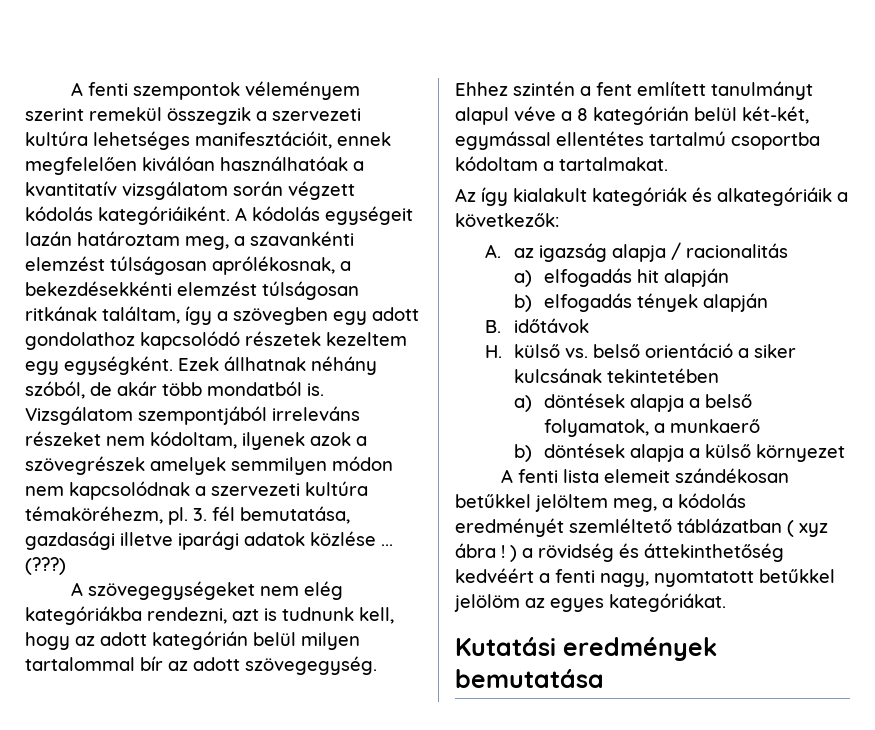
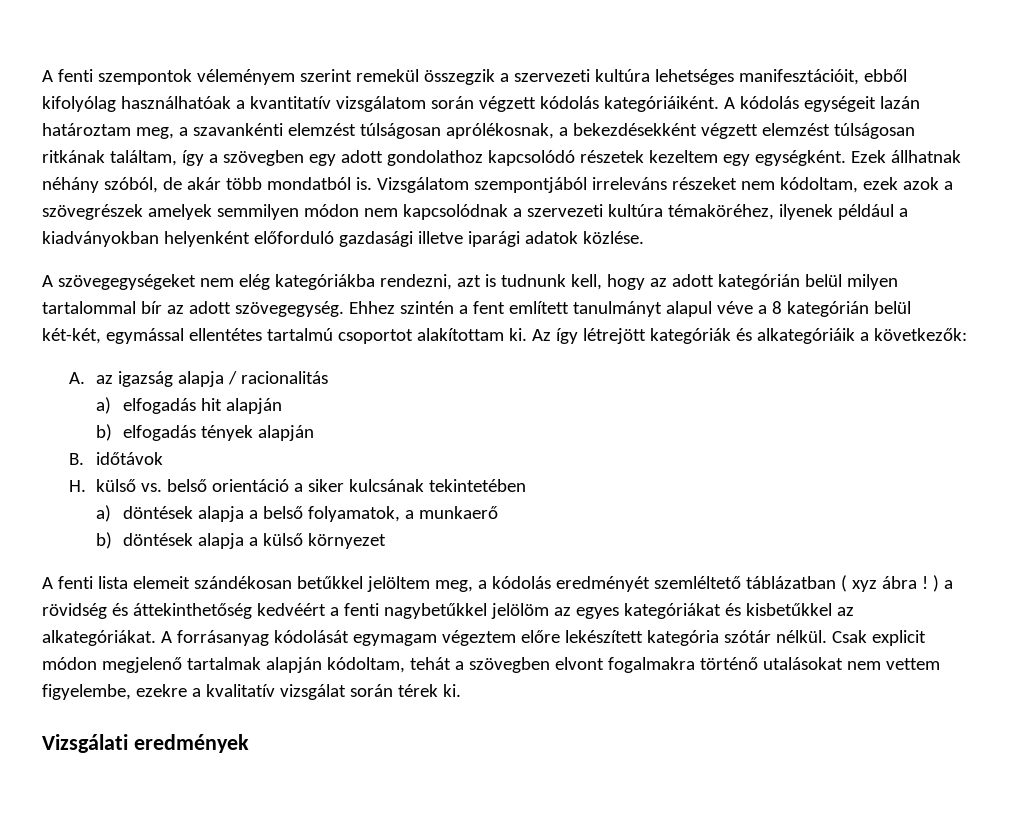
[337,132,391,146] [25,156,215,175] ennek megfelelően kiválóan -> [863,69,907,82] [42,96,116,112] ebből kifolyólag
[25,281,172,296] bekezdésekkénti -> [572,123,758,139] bekezdésekként végzett
[242,432,305,450] ilyenek -> [862,177,898,190] ezek
[25,506,350,525] témaköréhezm, pl. 3. fél bemutatása, -> [667,204,908,220] [42,231,334,247] témaköréhez, ilyenek például a kiadványokban helyenként előforduló
[310,531,393,546] [25,557,66,575] közlése ... (???) -> [582,231,644,244] közlése.
[731,132,820,150] [455,156,668,171] csoportba kódoltam a tartalmakat. // -> [337,328,527,344] csoportot alakítottam ki.
[513,188,587,202] kialakult -> [582,328,646,344] létrejött
[600,569,835,587] [454,593,726,612] [455,637,717,661] [455,669,604,688] nagy, nyomtatott betűkkel jelölöm az egyes kategóriákat. // Kutatási eredmények bemutatása -> [383,603,854,619] [42,630,926,646] [42,657,940,673] [42,684,461,700] [42,734,249,753] nagybetűkkel jelölöm az egyes kategóriákat és kisbetűkkel az alkategóriákat. A forrásanyag kódolását egymagam végeztem előre lekészített kategória szótár nélkül. Csak explicit módon megjelenő tartalmak alapján kódoltam, tehát a szövegben elvont fogalmakra történő utalásokat nem vettem figyelembe, ezekre a kvalitatív vizsgálat során térek ki. // Vizsgálati eredmények

